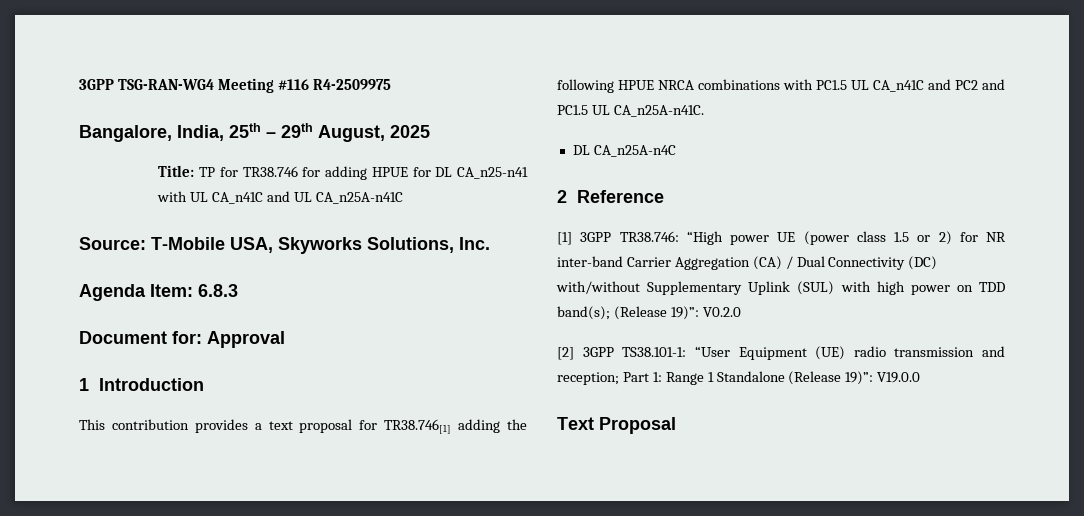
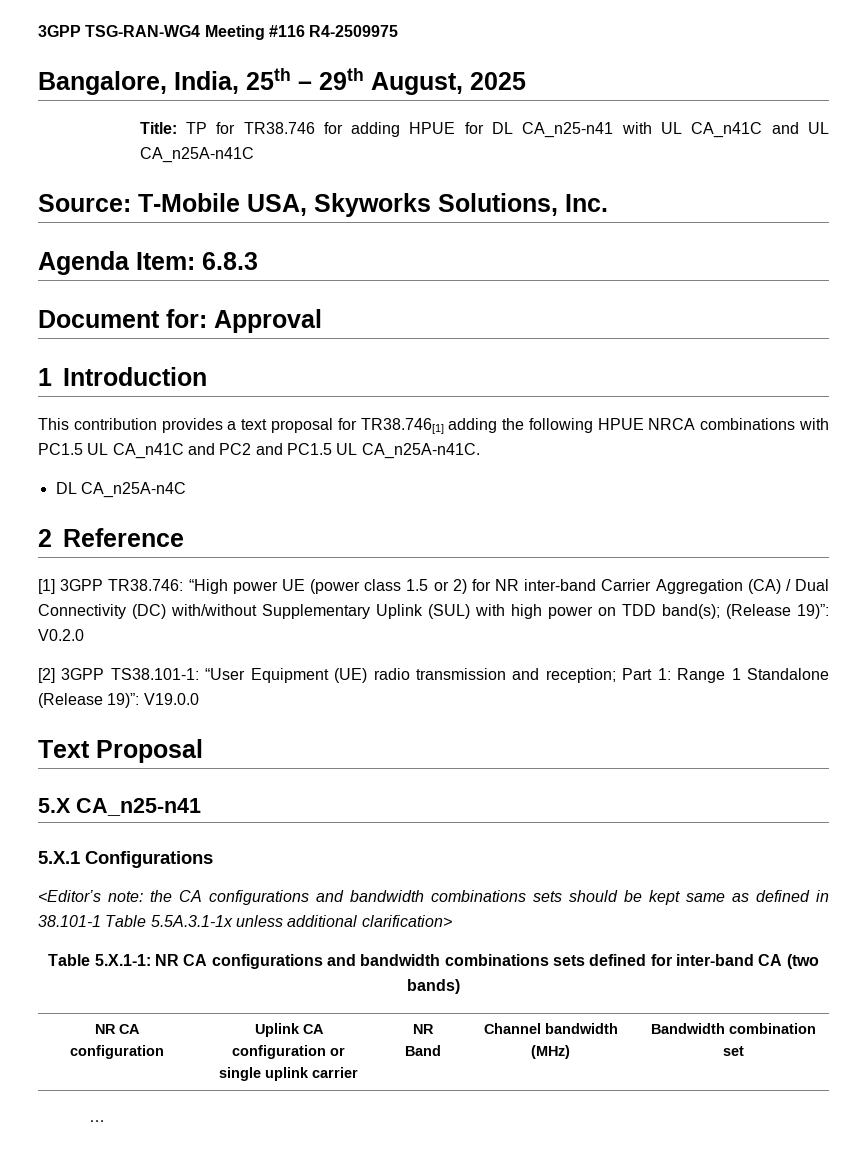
(676, 425) none -> [38,798,201,816] [38,851,213,868] [38,890,829,905] [38,915,452,927] [48,954,819,969] [407,979,460,994] [94,1024,140,1034] [69,1045,164,1059] [254,1023,324,1037] [232,1045,345,1059] [219,1067,358,1081] [412,1024,434,1034] [404,1045,441,1056] [483,1023,618,1034] [531,1045,570,1059] [651,1023,816,1034] [723,1046,744,1056] [88,1120,105,1122] // 5.X CA_n25-n41 // 5.X.1 Configurations // <Editor’s note: the CA configurations and bandwidth combinations sets should be kept same as defined in 38.101-1 Table 5.5A.3.1-1x unless additional clarification> // Table 5.X.1-1: NR CA configurations and bandwidth combinations sets defined for inter-band CA (two bands) // NR CA configuration | Uplink CA configuration or // single uplink carrier | NR Band | Channel bandwidth (MHz) | Bandwidth combination set // …

